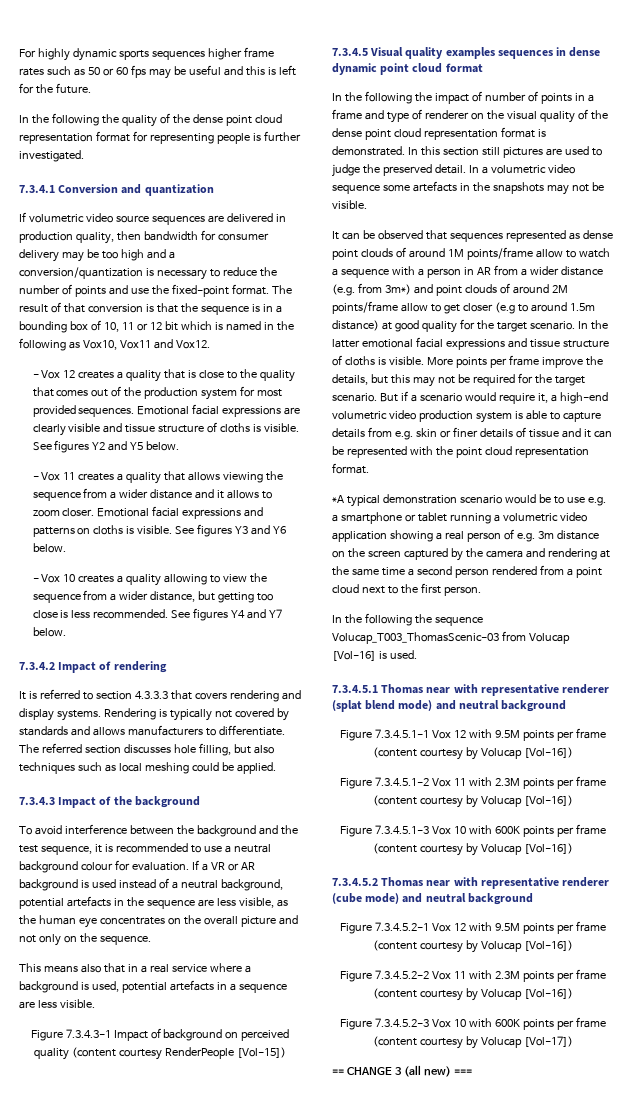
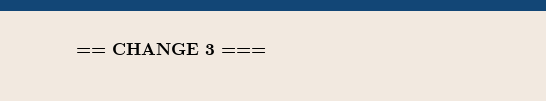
[19,47,274,61] [19,65,296,79] [19,83,91,94] [19,113,282,127] [19,131,301,144] [19,150,84,162] [19,184,214,196] [19,212,286,225] [19,230,269,244] [19,249,175,262] [19,267,277,280] [19,284,292,297] [19,302,282,315] [19,320,294,333] [19,338,210,351] [32,369,296,382] [32,386,283,400] [32,404,301,417] [32,422,300,436] [32,440,180,453] [32,471,284,484] [32,488,273,501] [32,506,264,519] [32,524,287,537] [32,543,66,553] [32,573,268,586] [32,590,274,603] [32,608,283,621] [32,627,66,637] [19,661,167,673] [19,689,301,702] [19,708,289,721] [19,725,285,736] [19,743,274,756] [19,762,276,774] [19,796,200,808] [19,824,298,837] [19,843,271,855] [19,860,255,873] [19,878,283,891] [19,896,288,909] [19,915,298,928] [19,933,151,946] [19,963,251,973] [19,980,287,993] [19,999,95,1009] [30,1028,290,1041] [34,1047,286,1060] [332,47,601,59] [332,63,483,75] [332,91,594,104] [332,109,608,123] [332,127,546,140] [332,146,602,158] [332,164,575,177] [332,181,604,195] [332,200,367,209] [332,230,613,242] [332,247,610,260] [332,265,603,278] [332,283,568,296] [332,301,595,314] [332,319,608,333] [332,337,609,350] [332,355,603,368] [332,373,585,387] [332,391,608,404] [332,410,601,423] [332,427,612,440] [332,446,589,458] [332,463,369,474] [332,494,606,507] [332,512,587,524] [332,529,599,542] [332,548,610,561] [332,565,602,578] [332,583,481,596] [332,613,483,626] [332,631,570,644] [332,650,417,661] [332,684,610,696] [332,700,567,712] [340,728,606,741] [373,747,573,760] [340,776,606,789] [373,795,573,808] [340,824,606,837] [373,843,573,856] [332,877,610,889] [332,893,533,905] [340,921,606,934] [373,940,573,953] [340,969,606,982] [373,988,573,1001] [340,1017,606,1030] [373,1036,573,1049] For highly dynamic sports sequences higher frame rates such as 50 or 60 fps may be useful and this is left for the future. // In the following the quality of the dense point cloud representation format for representing people is further investigated. // 7.3.4.1 Conversion and quantization // If volumetric video source sequences are delivered in production quality, then bandwidth for consumer delivery may be too high and a conversion/quantization is necessary to reduce the number of points and use the fixed-point format. The result of that conversion is that the sequence is in a bounding box of 10, 11 or 12 bit which is named in the following as Vox10, Vox11 and Vox12. // - Vox 12 creates a quality that is close to the quality that comes out of the production system for most provided sequences. Emotional facial expressions are clearly visible and tissue structure of cloths is visible. See figures Y2 and Y5 below. // - Vox 11 creates a quality that allows viewing the sequence from a wider distance and it allows to zoom closer. Emotional facial expressions and patterns on cloths is visible. See figures Y3 and Y6 below. // - Vox 10 creates a quality allowing to view the sequence from a wider distance, but getting too close is less recommended. See figures Y4 and Y7 below. // 7.3.4.2 Impact of rendering // It is referred to section 4.3.3.3 that covers rendering and display systems. Rendering is typically not covered by standards and allows manufacturers to differentiate. The referred section discusses hole filling, but also techniques such as local meshing could be applied. // 7.3.4.3 Impact of the background // To avoid interference between the background and the test sequence, it is recommended to use a neutral background colour for evaluation. If a VR or AR background is used instead of a neutral background, potential artefacts in the sequence are less visible, as the human eye concentrates on the overall picture and not only on the sequence. // This means also that in a real service where a background is used, potential artefacts in a sequence are less visible. // Figure 7.3.4.3-1 Impact of background on perceived quality (content courtesy RenderPeople [Vol-15]) // 7.3.4.5 Visual quality examples sequences in dense dynamic point cloud format // In the following the impact of number of points in a frame and type of renderer on the visual quality of the dense point cloud representation format is demonstrated. In this section still pictures are used to judge the preserved detail. In a volumetric video sequence some artefacts in the snapshots may not be visible. // It can be observed that sequences represented as dense point clouds of around 1M points/frame allow to watch a sequence with a person in AR from a wider distance (e.g. from 3m*) and point clouds of around 2M points/frame allow to get closer (e.g to around 1.5m distance) at good quality for the target scenario. In the latter emotional facial expressions and tissue structure of cloths is visible. More points per frame improve the details, but this may not be required for the target scenario. But if a scenario would require it, a high-end volumetric video production system is able to capture details from e.g. skin or finer details of tissue and it can be represented with the point cloud representation format. // *A typical demonstration scenario would be to use e.g. a smartphone or tablet running a volumetric video application showing a real person of e.g. 3m distance on the screen captured by the camera and rendering at the same time a second person rendered from a point cloud next to the first person. // In the following the sequence Volucap_T003_ThomasScenic-03 from Volucap [Vol-16] is used. // 7.3.4.5.1 Thomas near with representative renderer (splat blend mode) and neutral background // Figure 7.3.4.5.1-1 Vox 12 with 9.5M points per frame (content courtesy by Volucap [Vol-16]) // Figure 7.3.4.5.1-2 Vox 11 with 2.3M points per frame (content courtesy by Volucap [Vol-16]) // Figure 7.3.4.5.1-3 Vox 10 with 600K points per frame (content courtesy by Volucap [Vol-16]) // 7.3.4.5.2 Thomas near with representative renderer (cube mode) and neutral background // Figure 7.3.4.5.2-1 Vox 12 with 9.5M points per frame (content courtesy by Volucap [Vol-16]) // Figure 7.3.4.5.2-2 Vox 11 with 2.3M points per frame (content courtesy by Volucap [Vol-16]) // Figure 7.3.4.5.2-3 Vox 10 with 600K points per frame (content courtesy by Volucap [Vol-17]) // -> (76, 51) none
[403,1065,451,1077] (all new) -> (215, 49) none

